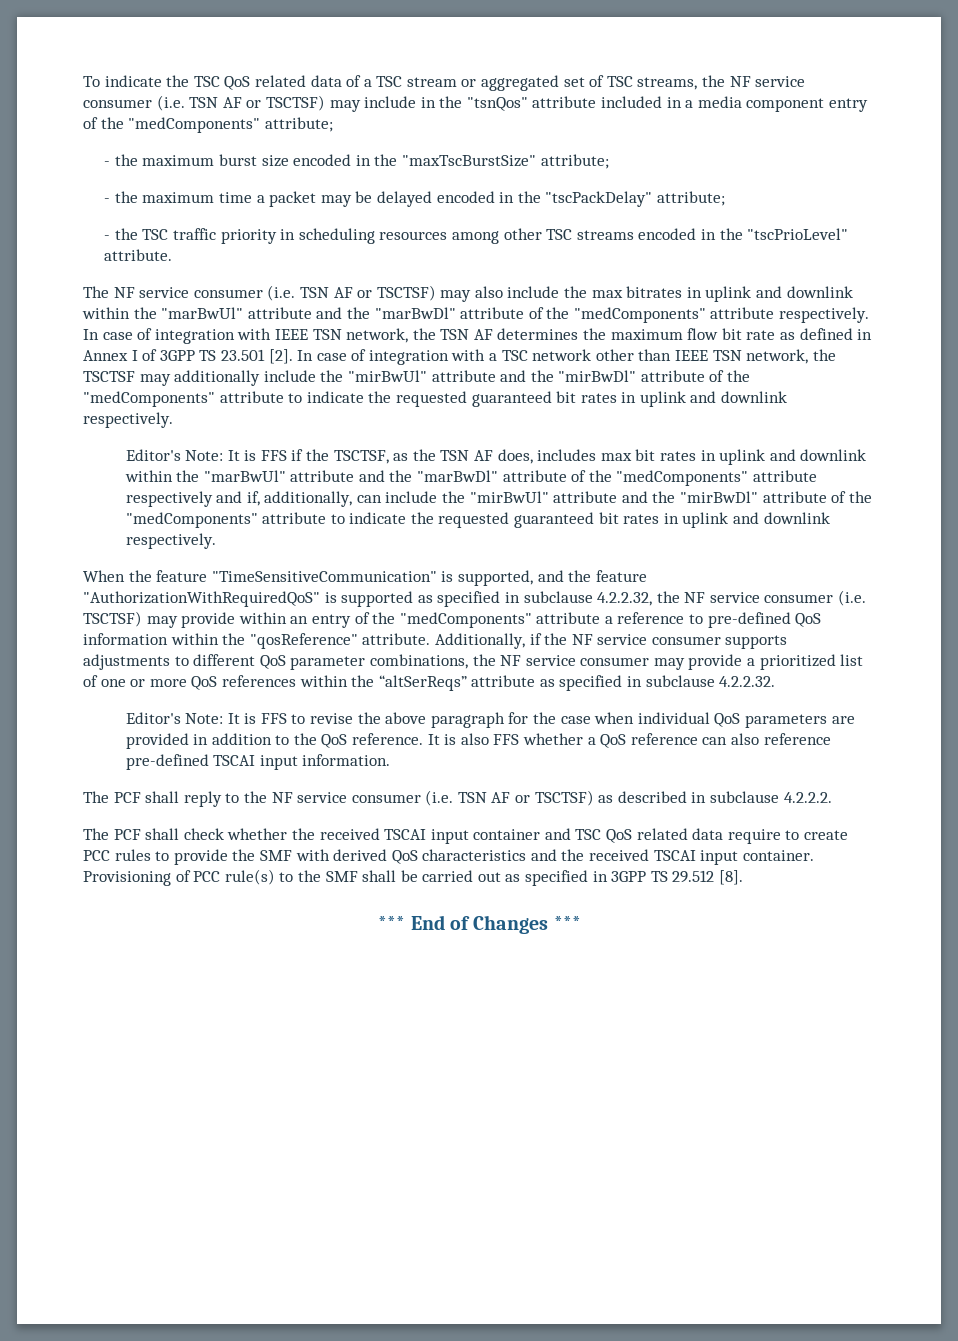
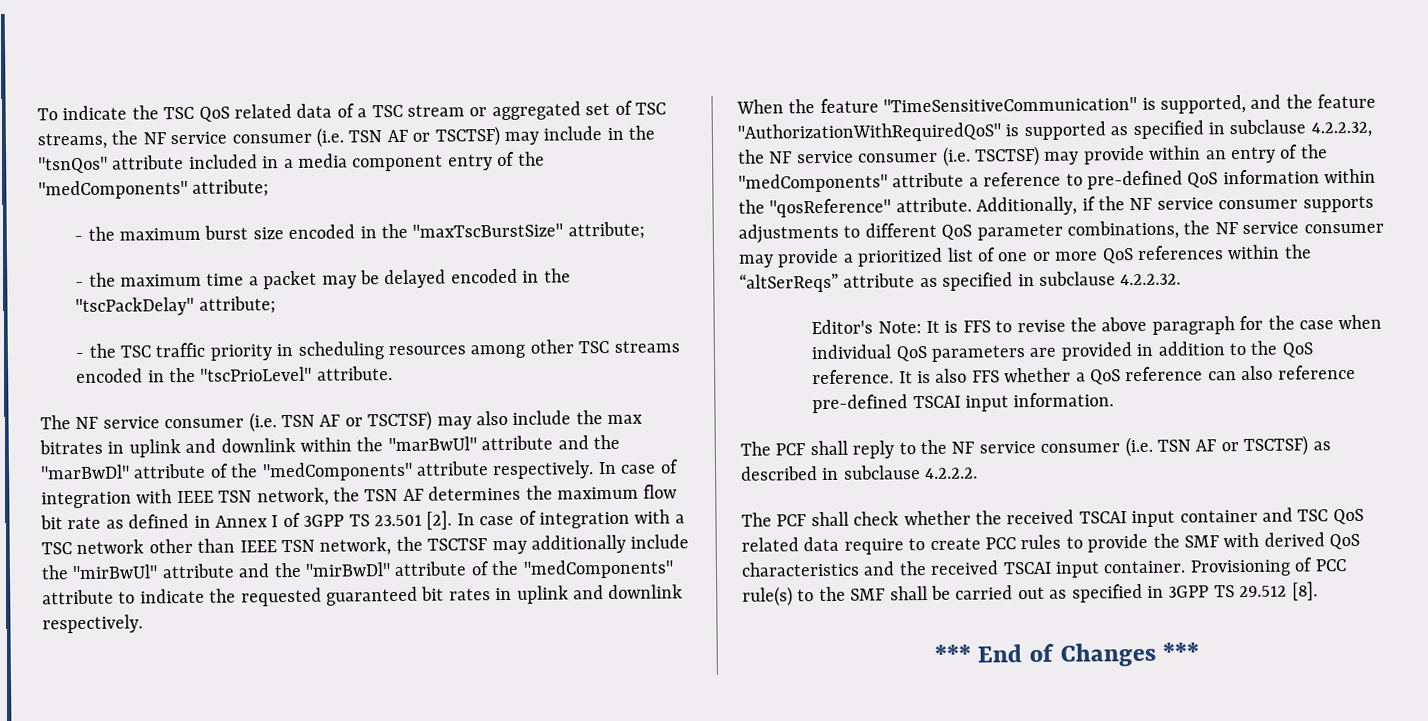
[125,449,867,465] [124,470,817,486] [125,491,872,507] [125,512,830,528] [125,533,216,549] // Editor's Note: It is FFS if the TSCTSF, as the TSN AF does, includes max bit rates in uplink and downlink within the "marBwUl" attribute and the "marBwDl" attribute of the "medComponents" attribute respectively and if, additionally, can include the "mirBwUl" attribute and the "mirBwDl" attribute of the "medComponents" attribute to indicate the requested guaranteed bit rates in uplink and downlink respectively. -> (143, 624) none

